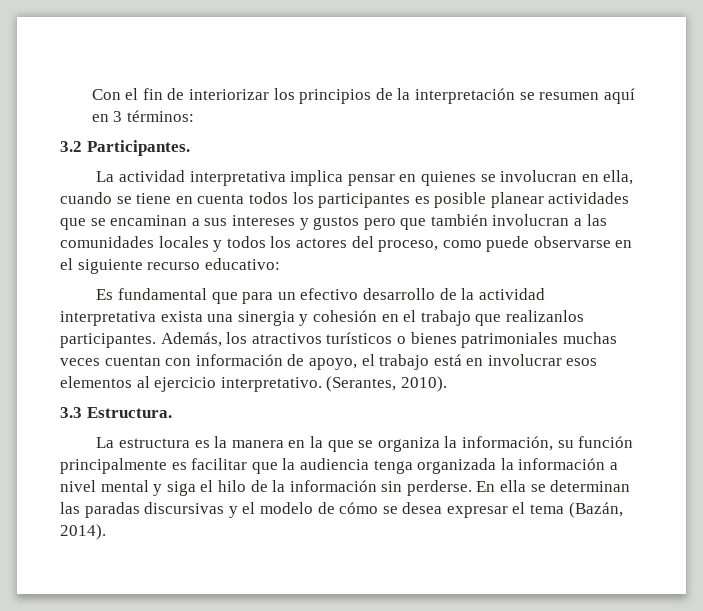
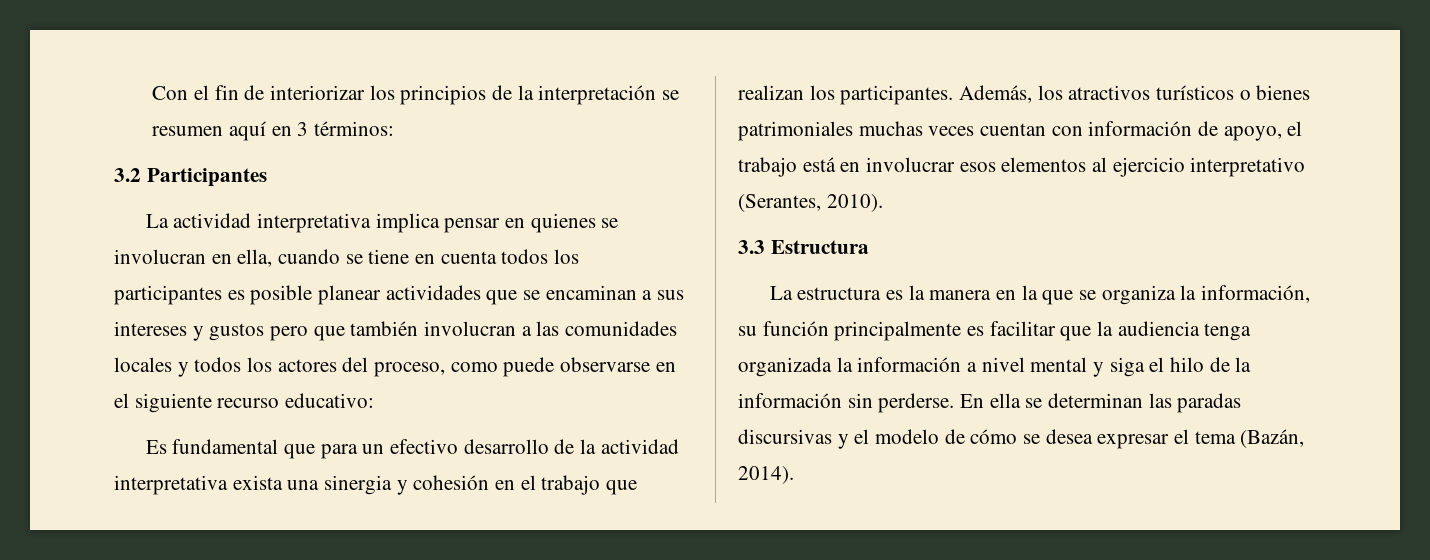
[86,140,190,156] Participantes. -> [146,168,267,187] Participantes
[505,310,584,322] realizanlos -> [738,85,835,100] realizan los
[220,377,322,392] interpretativo. -> [1190,157,1306,177] interpretativo
[86,407,172,418] Estructura. -> [770,240,869,254] Estructura

